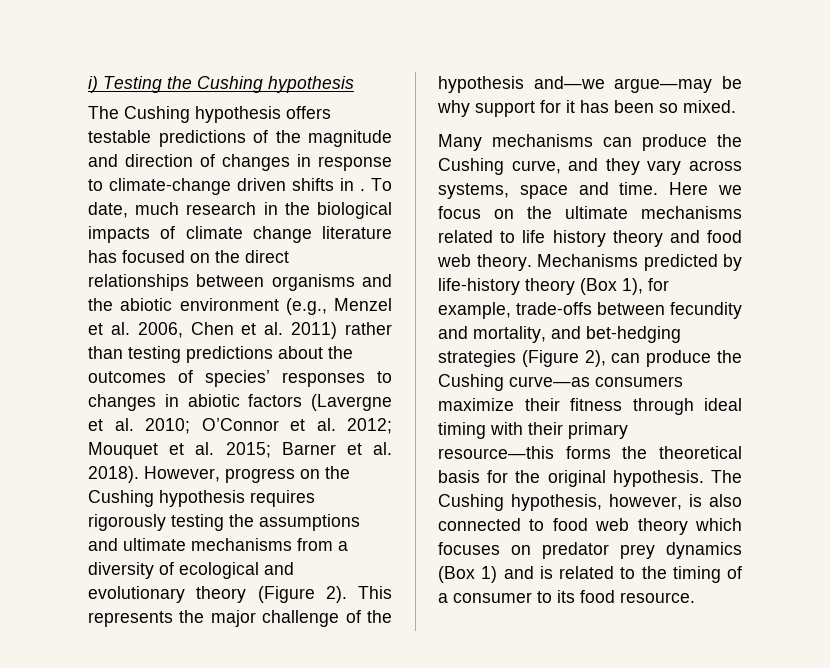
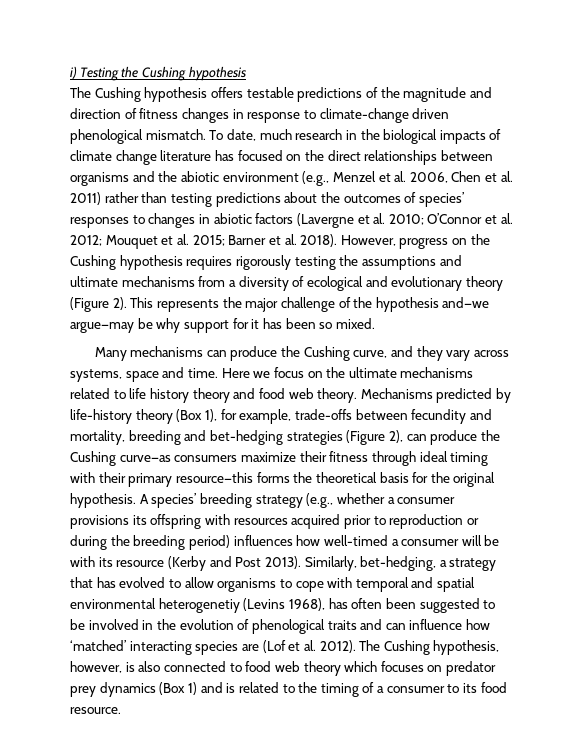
(215, 160) none -> [139,108,179,119] fitness
[292,178,365,191] shifts in . -> [70,129,206,144] phenological mismatch.
(546, 334) none -> [128,430,181,445] breeding
(704, 478) none -> [139,493,456,508] [70,514,479,529] [70,535,500,550] [70,556,497,571] [70,577,476,592] [70,598,496,613] [70,619,491,634] [70,640,356,655] A species’ breeding strategy (e.g., whether a consumer provisions its offspring with resources acquired prior to reproduction or during the breeding period) influences how well-timed a consumer will be with its resource (Kerby and Post 2013). Similarly, bet-hedging, a strategy that has evolved to allow organisms to cope with temporal and spatial environmental heterogenetiy (Levins 1968), has often been suggested to be involved in the evolution of phenological traits and can influence how ‘matched’ interacting species are (Lof et al. 2012).

